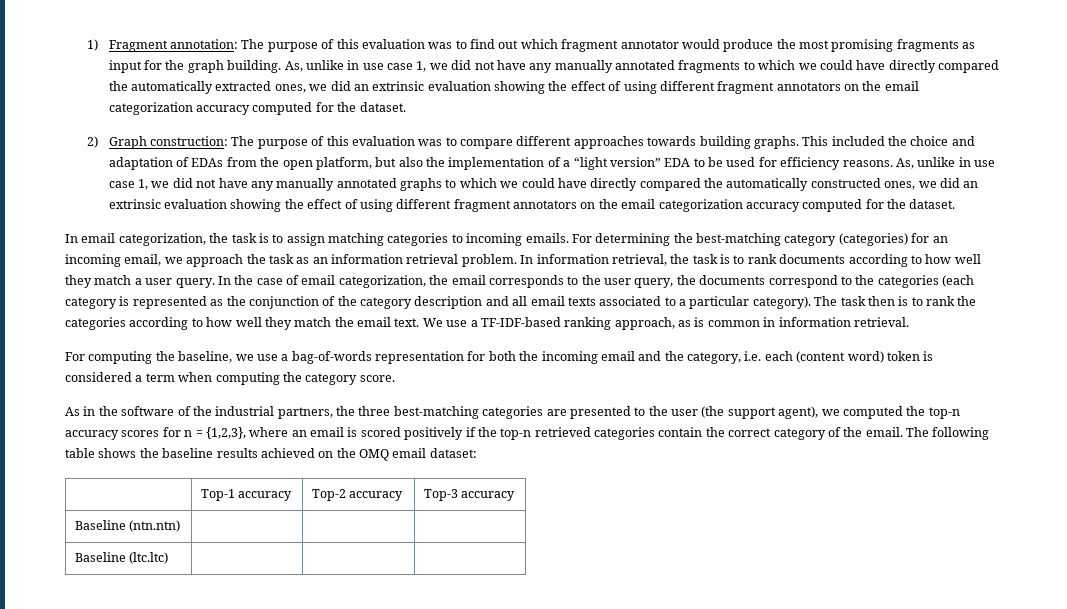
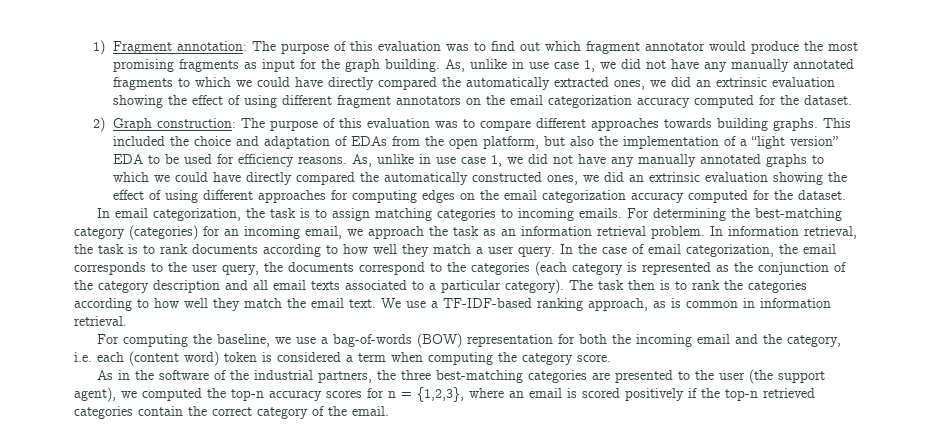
[453,199,578,212] fragment annotators -> [257,190,455,203] approaches for computing edges
(372, 357) none -> [417,333,463,348] (BOW)
[906,427,990,440] [65,448,477,461] [200,489,292,501] [311,489,403,501] [423,489,515,501] [74,520,180,532] [74,552,168,564] The following table shows the baseline results achieved on the OMQ email dataset: // | Top-1 accuracy | Top-2 accuracy | Top-3 accuracy // Baseline (ntn.ntn) | | | // Baseline (ltc.ltc) | | | -> (389, 411) none

